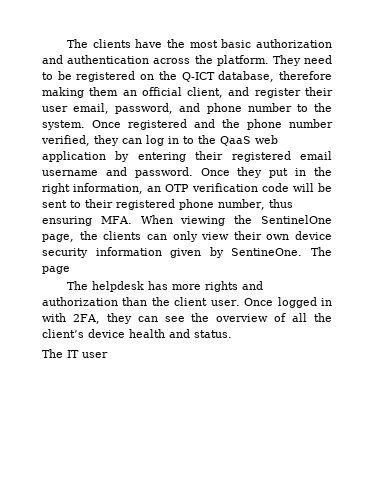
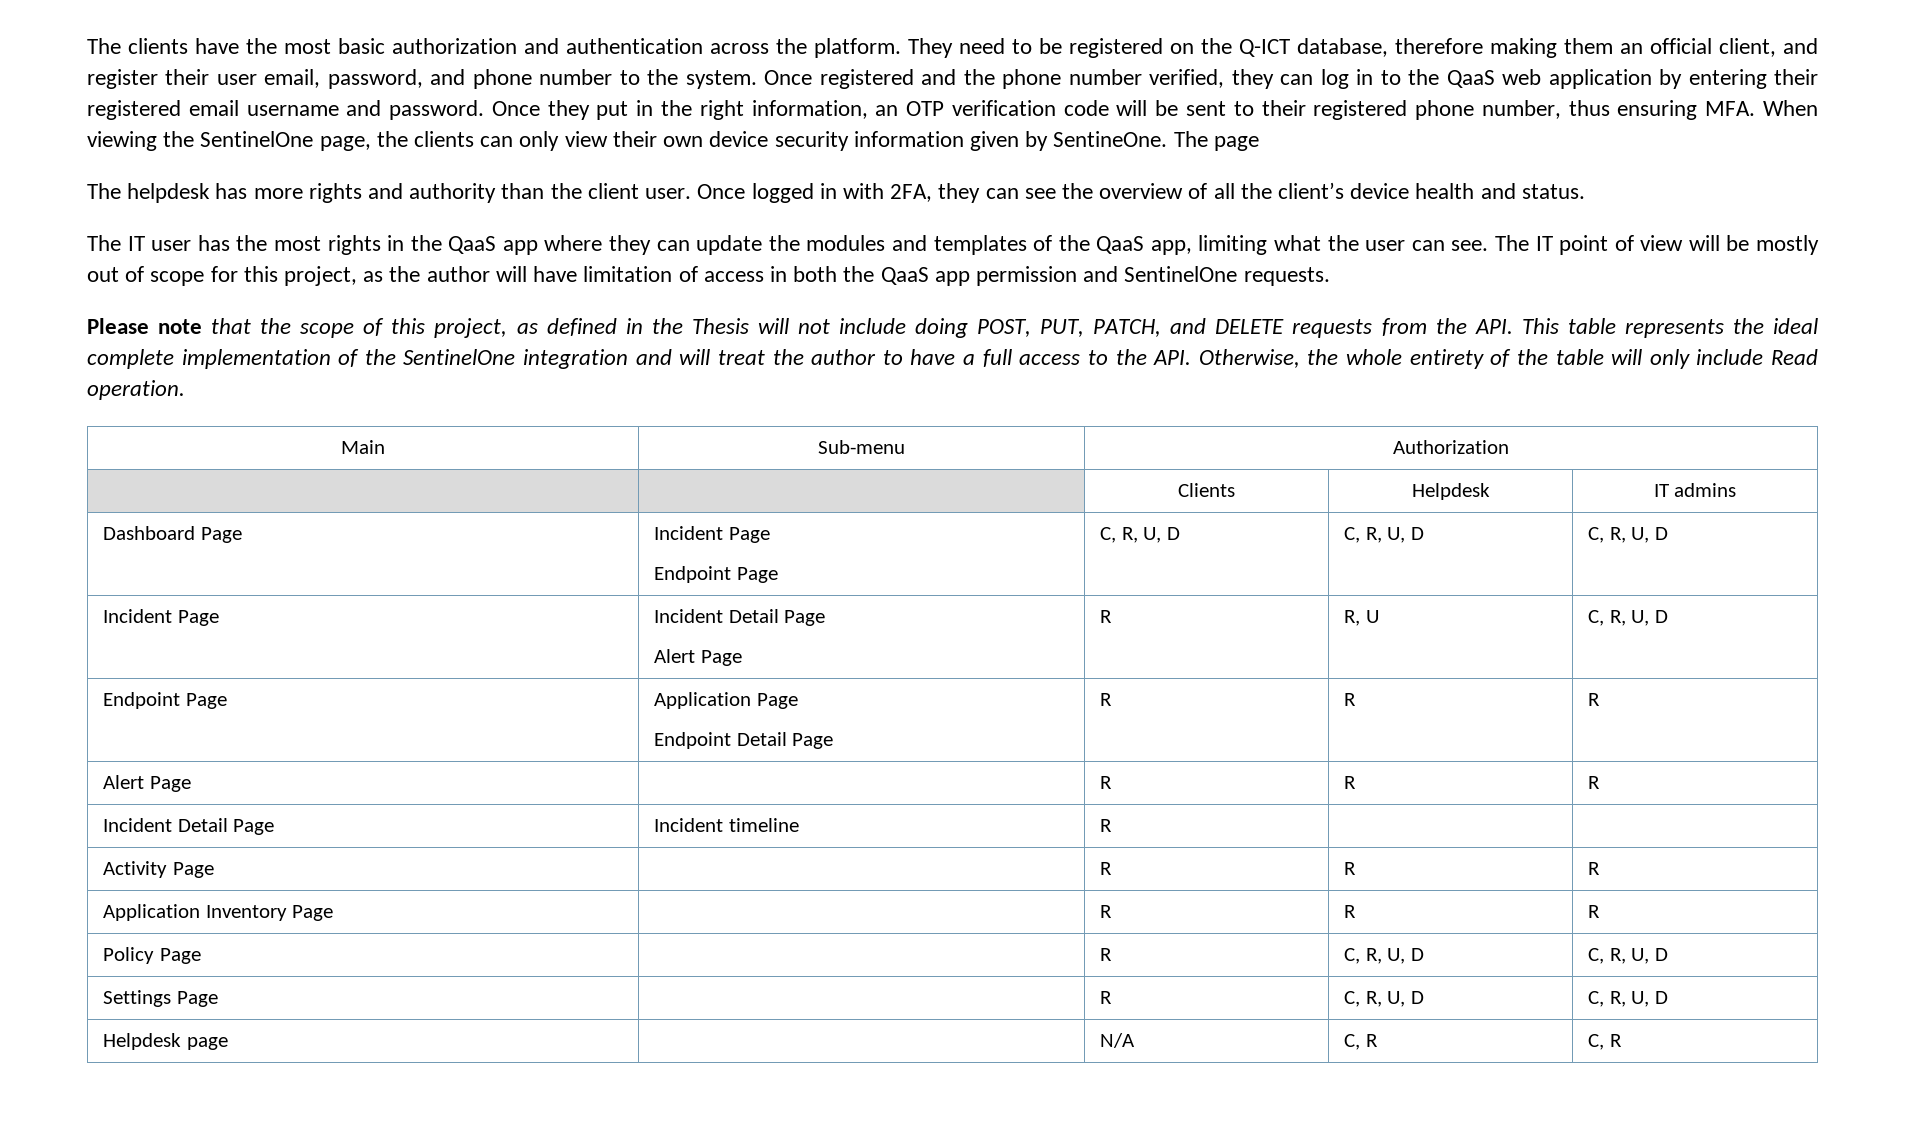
[42,297,118,306] authorization -> [409,183,497,203] authority
(108, 355) none -> [197,235,1819,255] [87,266,1330,286] [87,318,1818,338] [87,349,1818,369] [87,380,185,400] [341,440,385,454] [818,440,905,454] [1393,440,1509,454] [1178,483,1235,497] [1411,483,1490,500] [1653,483,1737,497] [103,526,242,543] [654,526,770,543] [654,566,778,583] [1100,527,1181,543] [1344,527,1425,543] [1588,527,1669,543] [103,609,219,626] [654,609,826,626] [654,649,742,666] [1100,610,1113,623] [1344,610,1379,626] [1588,610,1669,626] [103,692,227,709] [654,692,798,709] [654,732,834,749] [1100,693,1113,706] [1344,693,1357,706] [1588,693,1601,706] [103,775,191,792] [1100,776,1113,789] [1344,776,1357,789] [1588,776,1601,789] [103,818,275,835] [654,818,799,832] [1100,819,1113,832] [103,861,214,878] [1100,862,1113,875] [1344,862,1357,875] [1588,862,1601,875] [103,904,334,921] [1100,905,1113,918] [1344,905,1357,918] [1588,905,1601,918] [103,947,201,964] [1100,948,1113,961] [1344,948,1425,964] [1588,948,1669,964] [103,990,218,1007] [1100,991,1113,1004] [1344,991,1425,1007] [1588,991,1669,1007] [103,1033,228,1050] [1100,1033,1136,1048] [1344,1034,1378,1050] [1588,1034,1622,1050] has the most rights in the QaaS app where they can update the modules and templates of the QaaS app, limiting what the user can see. The IT point of view will be mostly out of scope for this project, as the author will have limitation of access in both the QaaS app permission and SentinelOne requests. // Please note that the scope of this project, as defined in the Thesis will not include doing POST, PUT, PATCH, and DELETE requests from the API. This table represents the ideal complete implementation of the SentinelOne integration and will treat the author to have a full access to the API. Otherwise, the whole entirety of the table will only include Read operation. // Main | Sub-menu | Authorization // | | Clients | Helpdesk | IT admins // Dashboard Page | Incident Page // Endpoint Page | C, R, U, D | C, R, U, D | C, R, U, D // Incident Page | Incident Detail Page // Alert Page | R | R, U | C, R, U, D // Endpoint Page | Application Page // Endpoint Detail Page | R | R | R // Alert Page | | R | R | R // Incident Detail Page | Incident timeline | R | | // Activity Page | | R | R | R // Application Inventory Page | | R | R | R // Policy Page | | R | C, R, U, D | C, R, U, D // Settings Page | | R | C, R, U, D | C, R, U, D // Helpdesk page | | N/A | C, R | C, R

